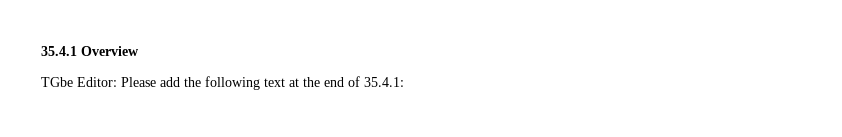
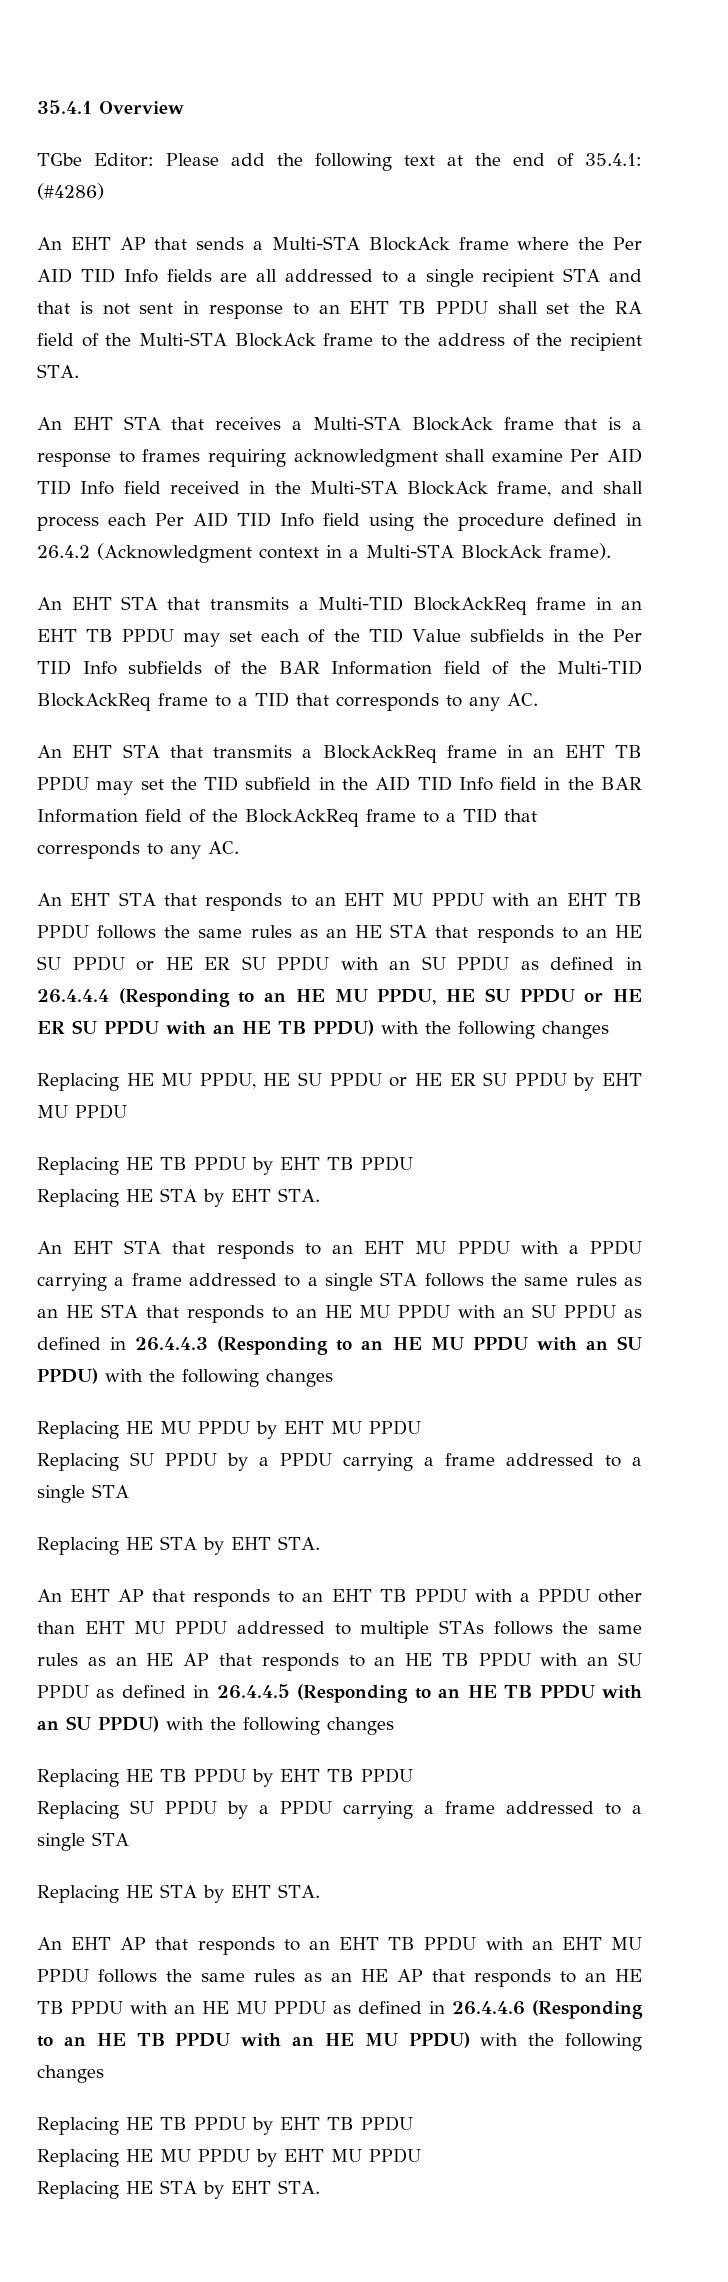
(404, 82) none -> [37,183,104,200] [37,236,642,251] [37,268,642,287] [37,300,642,319] [37,332,642,351] [37,364,79,378] [37,416,643,431] [37,448,642,467] [37,480,643,497] [37,512,642,531] [37,543,611,563] [37,596,642,615] [37,628,642,647] [37,660,642,675] [37,692,538,711] [37,744,643,763] [37,776,642,795] [37,808,537,827] [37,841,239,859] [37,892,642,911] [37,924,643,943] [37,956,643,971] [37,988,643,1007] [37,1020,609,1039] [37,1072,643,1091] [37,1104,127,1119] [37,1156,413,1175] [37,1188,320,1207] [37,1240,642,1259] [37,1272,642,1291] [37,1304,642,1323] [37,1336,642,1355] [37,1368,333,1387] [37,1420,421,1439] [37,1452,642,1471] [37,1484,129,1503] [37,1536,320,1555] [37,1588,643,1607] [37,1620,643,1639] [37,1652,642,1671] [37,1684,642,1703] [37,1716,394,1735] [37,1768,413,1787] [37,1800,642,1819] [37,1832,129,1851] [37,1884,320,1903] [37,1936,642,1955] [37,1968,642,1987] [37,2000,643,2019] [37,2032,642,2051] [37,2065,104,2083] [37,2116,413,2135] [37,2148,421,2167] [37,2180,320,2199] (#4286) // An EHT AP that sends a Multi-STA BlockAck frame where the Per AID TID Info fields are all addressed to a single recipient STA and that is not sent in response to an EHT TB PPDU shall set the RA field of the Multi-STA BlockAck frame to the address of the recipient STA. // An EHT STA that receives a Multi-STA BlockAck frame that is a response to frames requiring acknowledgment shall examine Per AID TID Info field received in the Multi-STA BlockAck frame, and shall process each Per AID TID Info field using the procedure defined in 26.4.2 (Acknowledgment context in a Multi-STA BlockAck frame). // An EHT STA that transmits a Multi-TID BlockAckReq frame in an EHT TB PPDU may set each of the TID Value subfields in the Per TID Info subfields of the BAR Information field of the Multi-TID BlockAckReq frame to a TID that corresponds to any AC. // An EHT STA that transmits a BlockAckReq frame in an EHT TB PPDU may set the TID subfield in the AID TID Info field in the BAR Information field of the BlockAckReq frame to a TID that corresponds to any AC. // An EHT STA that responds to an EHT MU PPDU with an EHT TB PPDU follows the same rules as an HE STA that responds to an HE SU PPDU or HE ER SU PPDU with an SU PPDU as defined in 26.4.4.4 (Responding to an HE MU PPDU, HE SU PPDU or HE ER SU PPDU with an HE TB PPDU) with the following changes // Replacing HE MU PPDU, HE SU PPDU or HE ER SU PPDU by EHT MU PPDU // Replacing HE TB PPDU by EHT TB PPDU // Replacing HE STA by EHT STA. // An EHT STA that responds to an EHT MU PPDU with a PPDU carrying a frame addressed to a single STA follows the same rules as an HE STA that responds to an HE MU PPDU with an SU PPDU as defined in 26.4.4.3 (Responding to an HE MU PPDU with an SU PPDU) with the following changes // Replacing HE MU PPDU by EHT MU PPDU // Replacing SU PPDU by a PPDU carrying a frame addressed to a single STA // Replacing HE STA by EHT STA. // An EHT AP that responds to an EHT TB PPDU with a PPDU other than EHT MU PPDU addressed to multiple STAs follows the same rules as an HE AP that responds to an HE TB PPDU with an SU PPDU as defined in 26.4.4.5 (Responding to an HE TB PPDU with an SU PPDU) with the following changes // Replacing HE TB PPDU by EHT TB PPDU // Replacing SU PPDU by a PPDU carrying a frame addressed to a single STA // Replacing HE STA by EHT STA. // An EHT AP that responds to an EHT TB PPDU with an EHT MU PPDU follows the same rules as an HE AP that responds to an HE TB PPDU with an HE MU PPDU as defined in 26.4.4.6 (Responding to an HE TB PPDU with an HE MU PPDU) with the following changes // Replacing HE TB PPDU by EHT TB PPDU // Replacing HE MU PPDU by EHT MU PPDU // Replacing HE STA by EHT STA.

